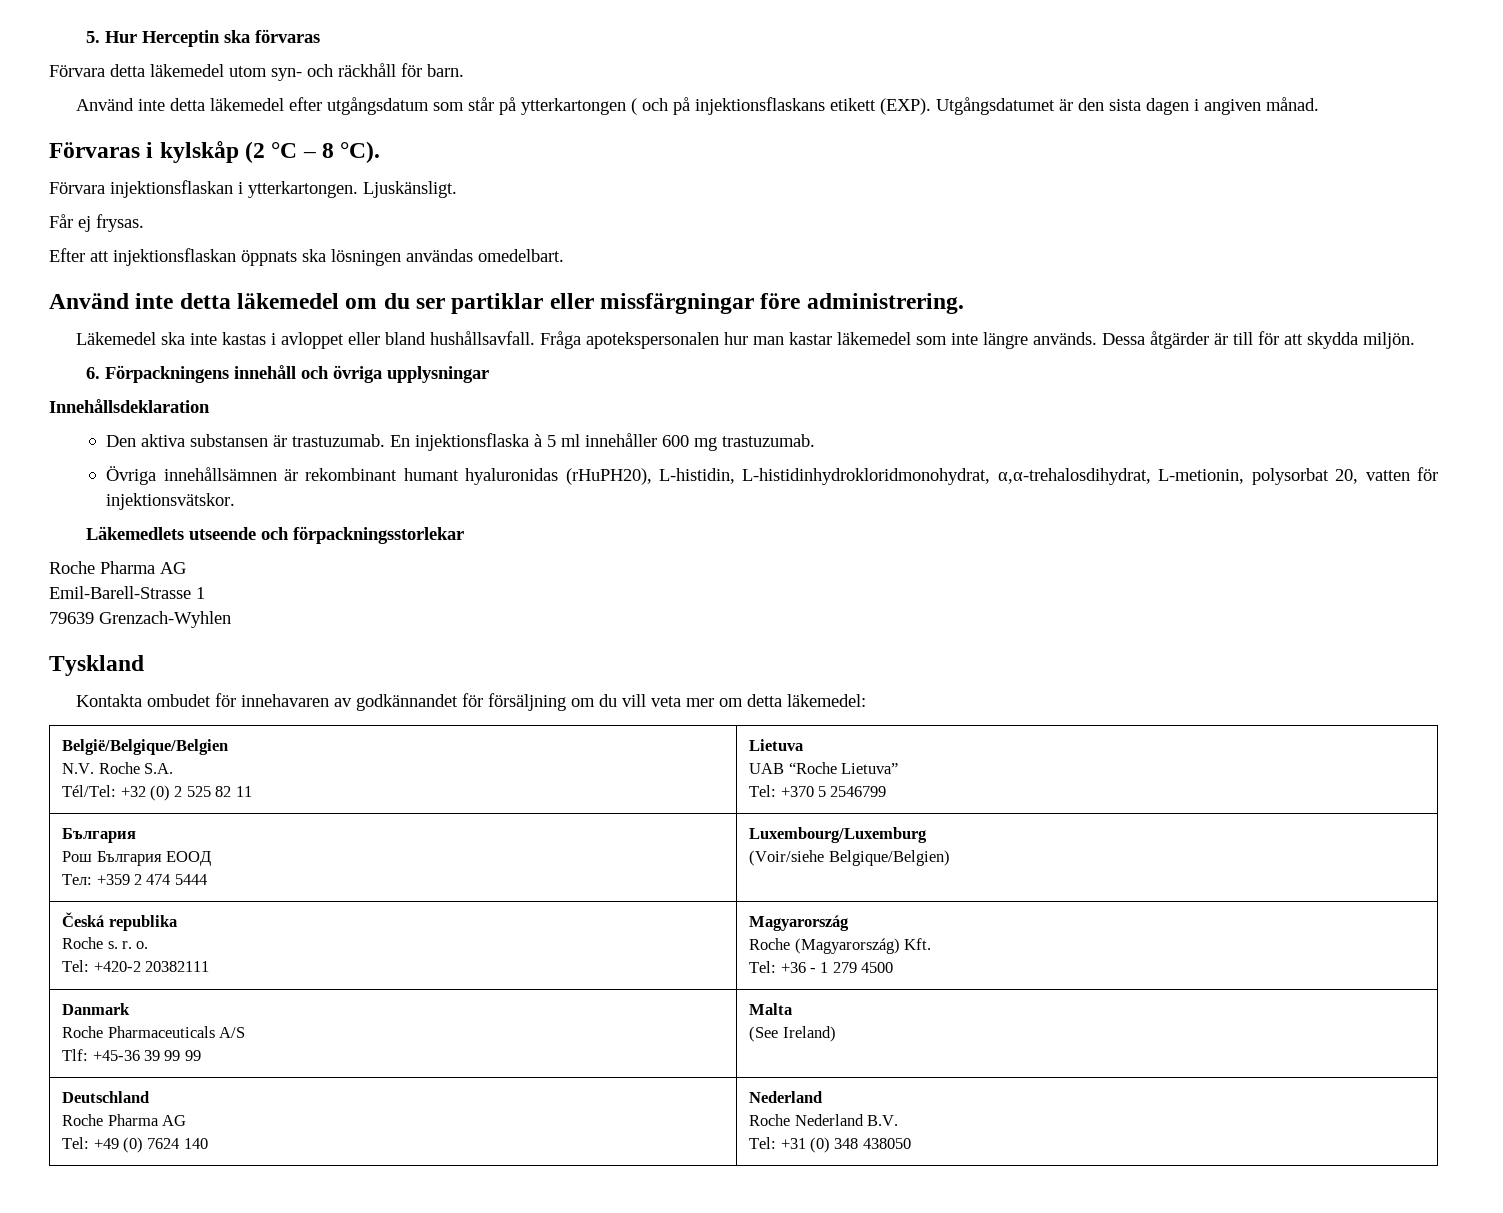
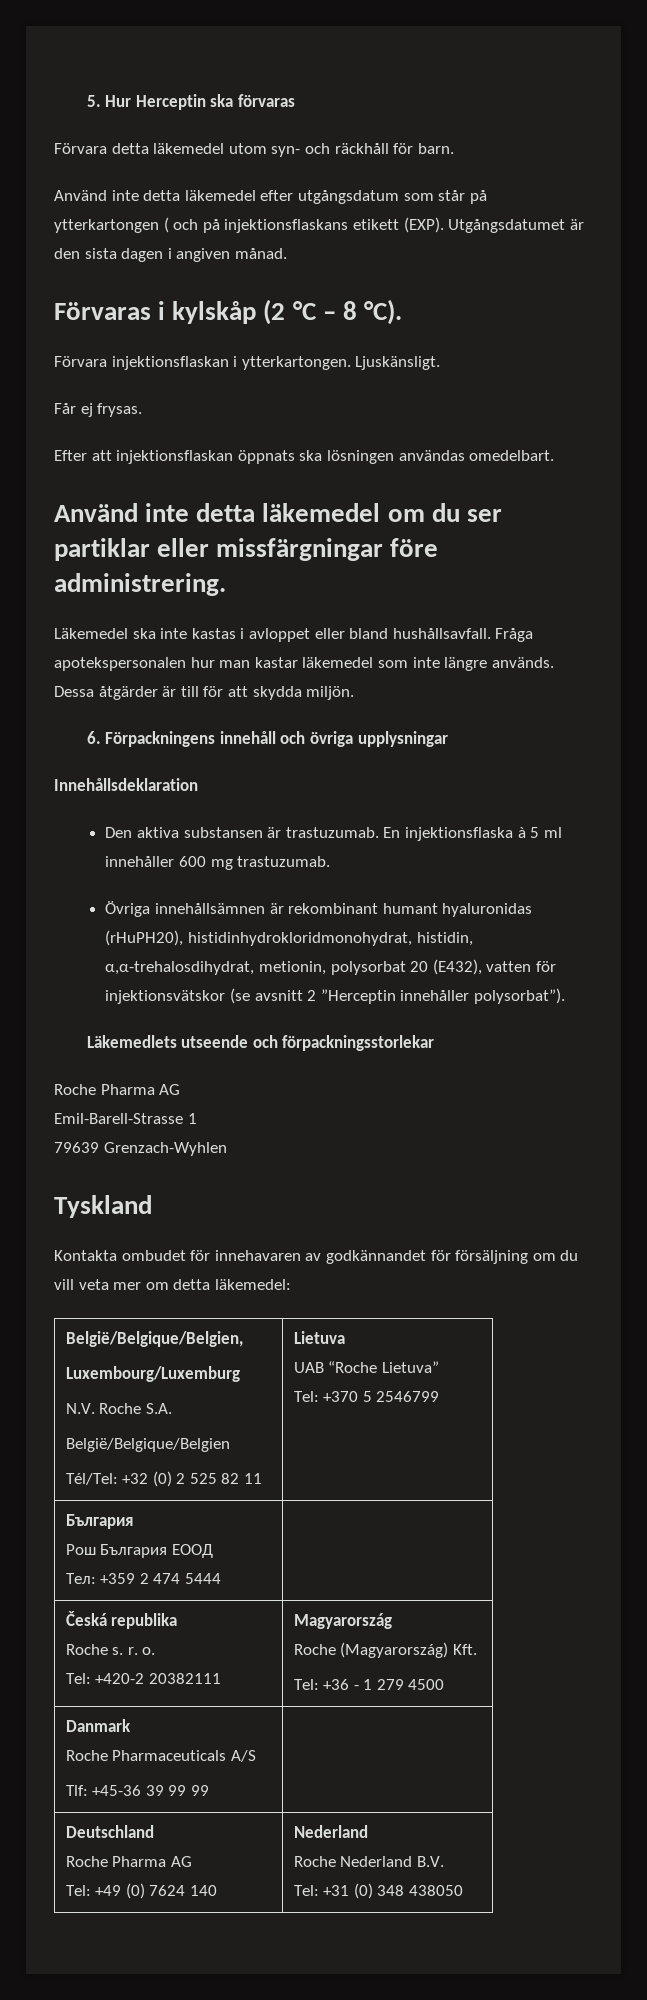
[659,467,1439,485] [106,493,236,510] L-histidin, L-histidinhydrokloridmonohydrat, α,α-trehalosdihydrat, L-metionin, polysorbat 20, vatten för injektionsvätskor. -> [187,932,473,946] [105,959,556,975] [105,988,565,1004] histidinhydrokloridmonohydrat, histidin, α,α-trehalosdihydrat, metionin, polysorbat 20 (E432), vatten för injektionsvätskor (se avsnitt 2 ”Herceptin innehåller polysorbat”).
[62,739,229,755] België/Belgique/Belgien -> [65,1331,243,1347] [65,1366,240,1382] België/Belgique/Belgien, // Luxembourg/Luxemburg
(174, 768) none -> [65,1438,230,1452] // België/Belgique/Belgien
[749,827,928,843] [749,850,950,866] Luxembourg/Luxemburg // (Voir/siehe Belgique/Belgien) -> (221, 1578) none
[749,1003,793,1015] [749,1026,836,1042] Malta // (See Ireland) -> (209, 1790) none

